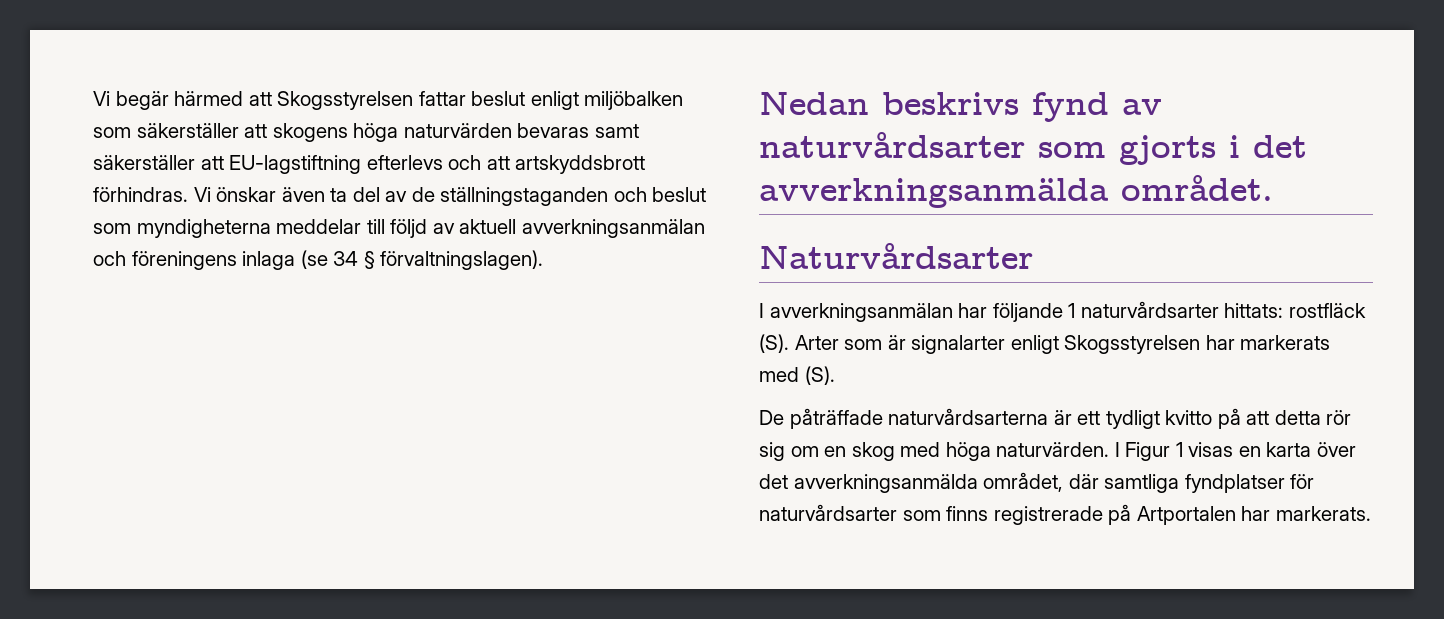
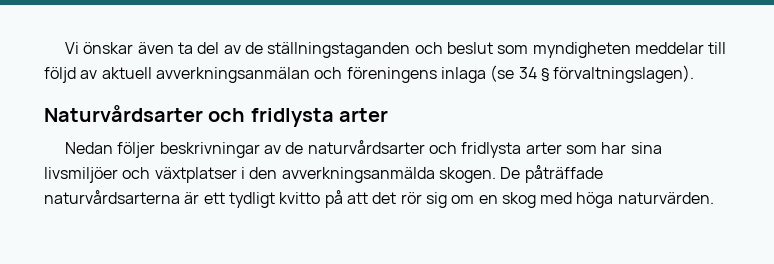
[93,91,684,110] [93,123,639,142] [93,155,646,174] [93,187,211,202] Vi begär härmed att Skogsstyrelsen fattar beslut enligt miljöbalken som säkerställer att skogens höga naturvärden bevaras samt säkerställer att EU-lagstiftning efterlevs och att artskyddsbrott förhindras. Vi -> [65,42,80,54] Vi
[136,219,271,238] myndigheterna -> [532,42,631,58] myndigheten
[759,92,1162,122] [759,132,1307,165] [759,175,1273,208] [759,243,1033,269] [759,301,1366,322] [759,334,1331,354] [759,366,835,385] Nedan beskrivs fynd av naturvårdsarter som gjorts i det avverkningsanmälda området. // Naturvårdsarter // I avverkningsanmälan har följande 1 naturvårdsarter hittats: rostfläck (S). Arter som är signalarter enligt Skogsstyrelsen har markerats med (S). // -> [44,105,389,127] [65,140,662,158] [44,167,496,183] Naturvårdsarter och fridlysta arter // Nedan följer beskrivningar av de naturvårdsarter och fridlysta arter som har sina livsmiljöer och växtplatser i den avverkningsanmälda skogen.
[1274,410,1321,425] detta -> [372,192,397,204] det
[1114,442,1356,461] [759,472,1315,493] [759,504,1371,525] I Figur 1 visas en karta över det avverkningsanmälda området, där samtliga fyndplatser för naturvårdsarter som finns registrerade på Artportalen har markerats. -> (714, 198) none

